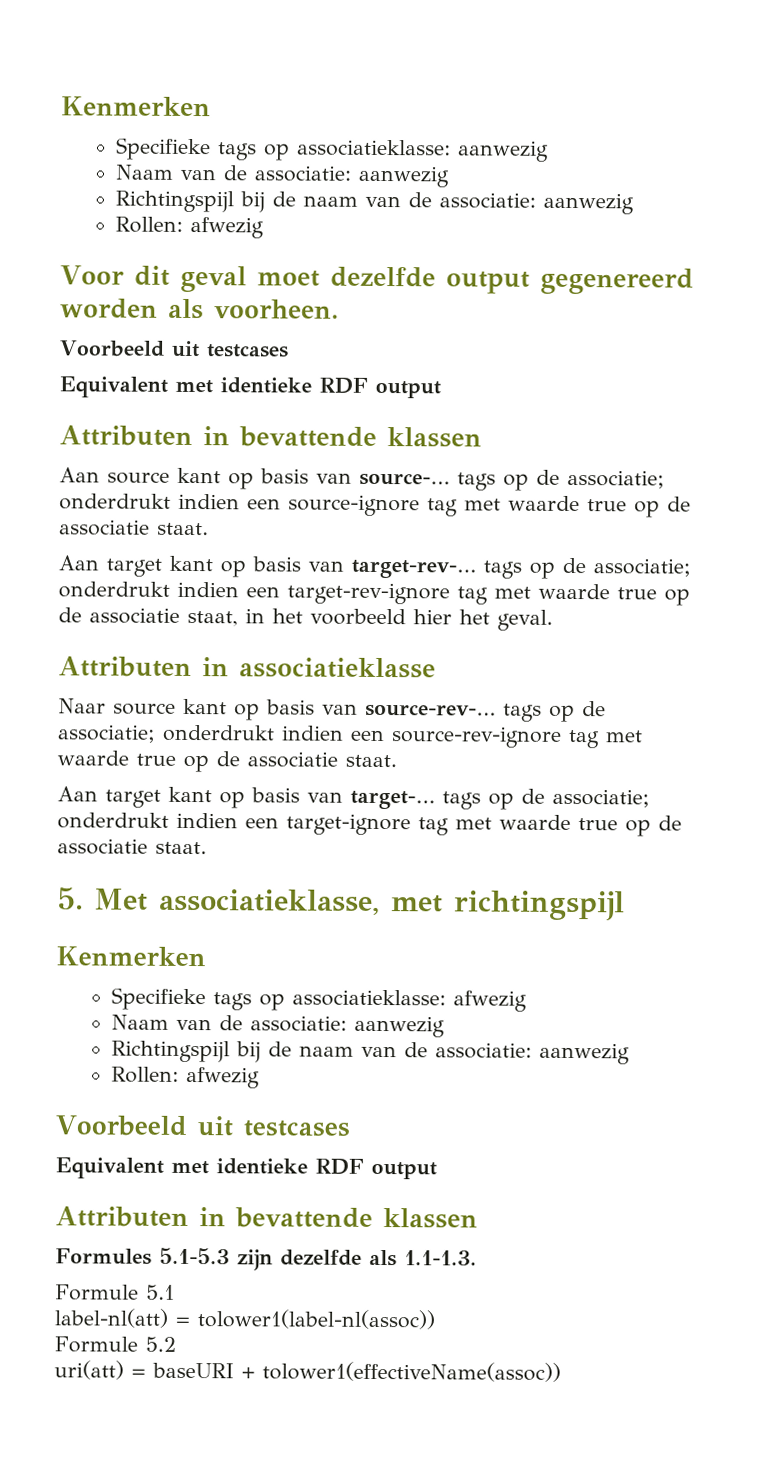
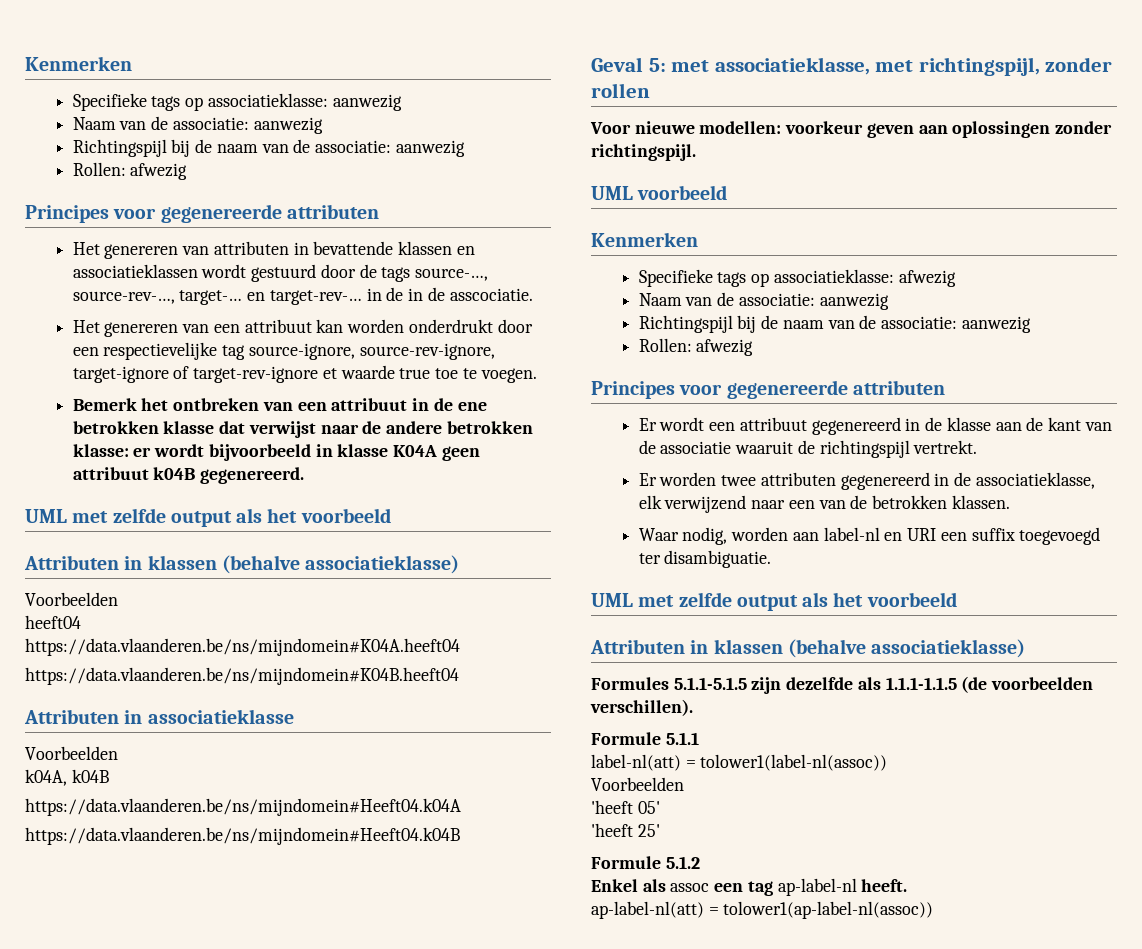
[60,265,694,295] [60,298,339,320] [59,340,289,358] [59,376,441,399] [59,425,482,448] [59,467,665,491] [59,493,691,518] [59,519,209,536] [58,555,691,579] [58,581,690,606] [58,607,553,631] [58,656,436,679] [58,698,606,723] [57,724,643,749] [57,750,397,773] [57,786,650,810] [57,812,682,837] [57,838,207,855] [57,887,625,921] Voor dit geval moet dezelfde output gegenereerd worden als voorheen. // Voorbeeld uit testcases // Equivalent met identieke RDF output // Attributen in bevattende klassen // Aan source kant op basis van source-… tags op de associatie; onderdrukt indien een source-ignore tag met waarde true op de associatie staat. // Aan target kant op basis van target-rev-… tags op de associatie; onderdrukt indien een target-rev-ignore tag met waarde true op de associatie staat, in het voorbeeld hier het geval. // Attributen in associatieklasse // Naar source kant op basis van source-rev-… tags op de associatie; onderdrukt indien een source-rev-ignore tag met waarde true op de associatie staat. // Aan target kant op basis van target-… tags op de associatie; onderdrukt indien een target-ignore tag met waarde true op de associatie staat. // 5. Met associatieklasse, met richtingspijl -> [25,204,379,223] [72,241,475,259] [72,264,489,282] [72,287,533,305] [72,319,533,337] [72,342,495,360] [72,365,537,383] [72,398,487,411] [72,421,533,438] [72,444,480,461] [72,467,305,484] [25,508,391,527] [24,555,460,574] [25,592,118,606] [25,615,81,629] [25,638,460,656] [25,667,459,685] [24,709,294,724] [25,746,118,760] [25,769,109,786] [25,798,461,816] [25,827,460,845] [591,57,1113,76] [591,83,650,98] [590,121,1113,138] [591,144,696,161] [591,185,728,200] Principes voor gegenereerde attributen // Het genereren van attributen in bevattende klassen en associatieklassen wordt gestuurd door de tags source-…, source-rev-…, target-… en target-rev-… in de in de asscociatie. // Het genereren van een attribuut kan worden onderdrukt door een respectievelijke tag source-ignore, source-rev-ignore, target-ignore of target-rev-ignore et waarde true toe te voegen. // Bemerk het ontbreken van een attribuut in de ene betrokken klasse dat verwijst naar de andere betrokken klasse: er wordt bijvoorbeeld in klasse K04A geen attribuut k04B gegenereerd. // UML met zelfde output als het voorbeeld // Attributen in klassen (behalve associatieklasse) // Voorbeelden // heeft04 // https://data.vlaanderen.be/ns/mijndomein#K04A.heeft04 // https://data.vlaanderen.be/ns/mijndomein#K04B.heeft04 // Attributen in associatieklasse // Voorbeelden // k04A, k04B // https://data.vlaanderen.be/ns/mijndomein#Heeft04.k04A // https://data.vlaanderen.be/ns/mijndomein#Heeft04.k04B // Geval 5: met associatieklasse, met richtingspijl, zonder rollen // Voor nieuwe modellen: voorkeur geven aan oplossingen zonder richtingspijl. // UML voorbeeld
[55,1115,350,1137] [55,1157,437,1180] [55,1206,478,1229] Voorbeeld uit testcases // Equivalent met identieke RDF output // Attributen in bevattende klassen -> [591,380,945,399] [638,417,1112,435] [638,440,978,458] [638,472,1095,490] [638,495,1010,513] [638,527,1101,545] [638,550,772,568] [591,592,957,611] [590,639,1026,658] Principes voor gegenereerde attributen // Er wordt een attribuut gegenereerd in de klasse aan de kant van de associatie waaruit de richtingspijl vertrekt. // Er worden twee attributen gegenereerd in de associatieklasse, elk verwijzend naar een van de betrokken klassen. // Waar nodig, worden aan label-nl en URI een suffix toegevoegd ter disambiguatie. // UML met zelfde output als het voorbeeld // Attributen in klassen (behalve associatieklasse)
[159,1247,230,1265] 5.1-5.3 -> [673,677,747,690] 5.1.1-5.1.5
[404,1250,477,1266] [55,1284,175,1301] 1.1-1.3. // Formule 5.1 -> [885,676,1094,693] [590,699,693,716] [591,732,699,745] 1.1.1-1.1.5 (de voorbeelden verschillen). // Formule 5.1.1
[54,1336,176,1353] [54,1360,561,1382] Formule 5.2 // uri(att) = baseURI + tolower1(effectiveName(assoc)) -> [591,777,684,791] [591,800,660,814] [591,823,660,837] [591,856,700,869] [591,878,908,896] [591,901,934,919] Voorbeelden // 'heeft 05' // 'heeft 25' // Formule 5.1.2 // Enkel als assoc een tag ap-label-nl heeft. // ap-label-nl(att) = tolower1(ap-label-nl(assoc))

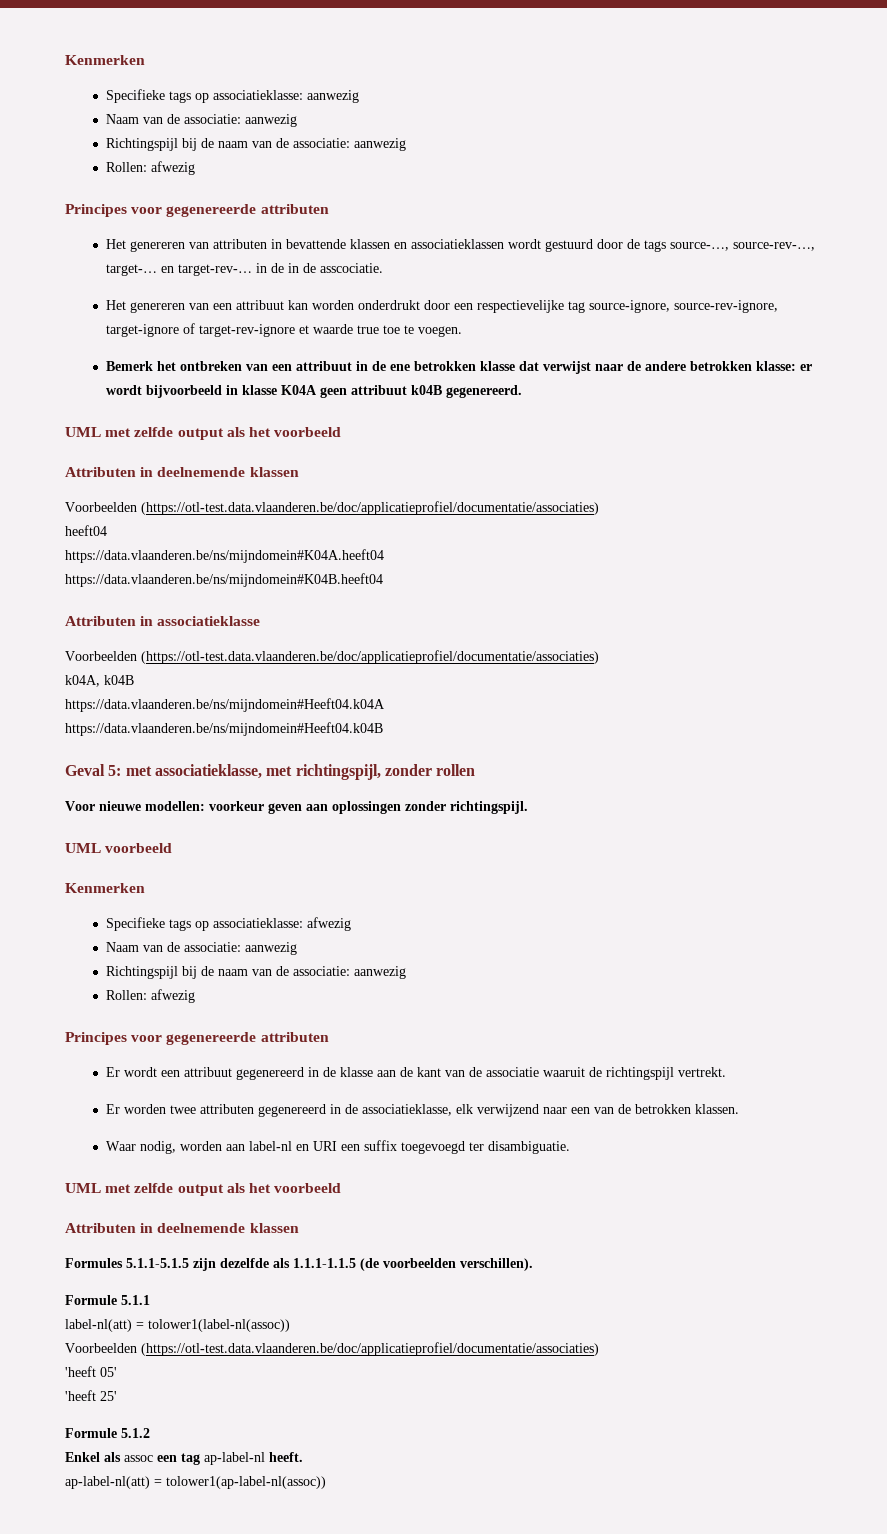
[147,555,460,574] [25,592,118,606] klassen (behalve associatieklasse) // Voorbeelden -> [157,467,299,477] [65,501,599,515] deelnemende klassen // Voorbeelden (https://otl-test.data.vlaanderen.be/doc/applicatieprofiel/documentatie/associaties)
(118, 753) none -> [141,650,599,664] (https://otl-test.data.vlaanderen.be/doc/applicatieprofiel/documentatie/associaties)
[713,639,1026,658] klassen (behalve associatieklasse) -> [157,1223,299,1233] deelnemende klassen
(684, 784) none -> [141,1342,599,1356] (https://otl-test.data.vlaanderen.be/doc/applicatieprofiel/documentatie/associaties)

